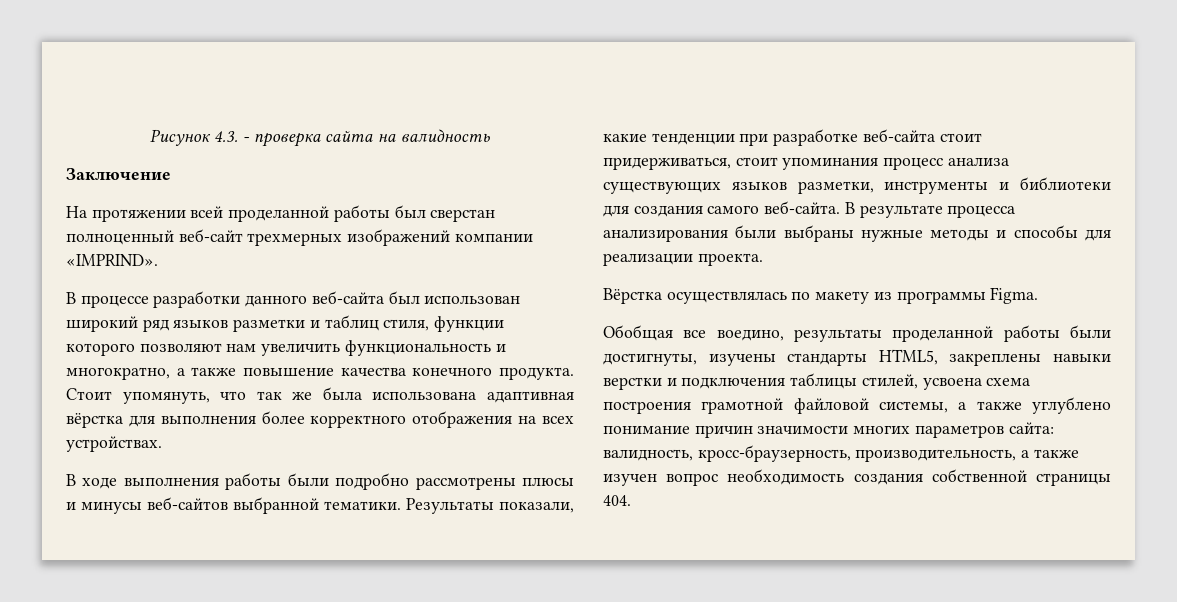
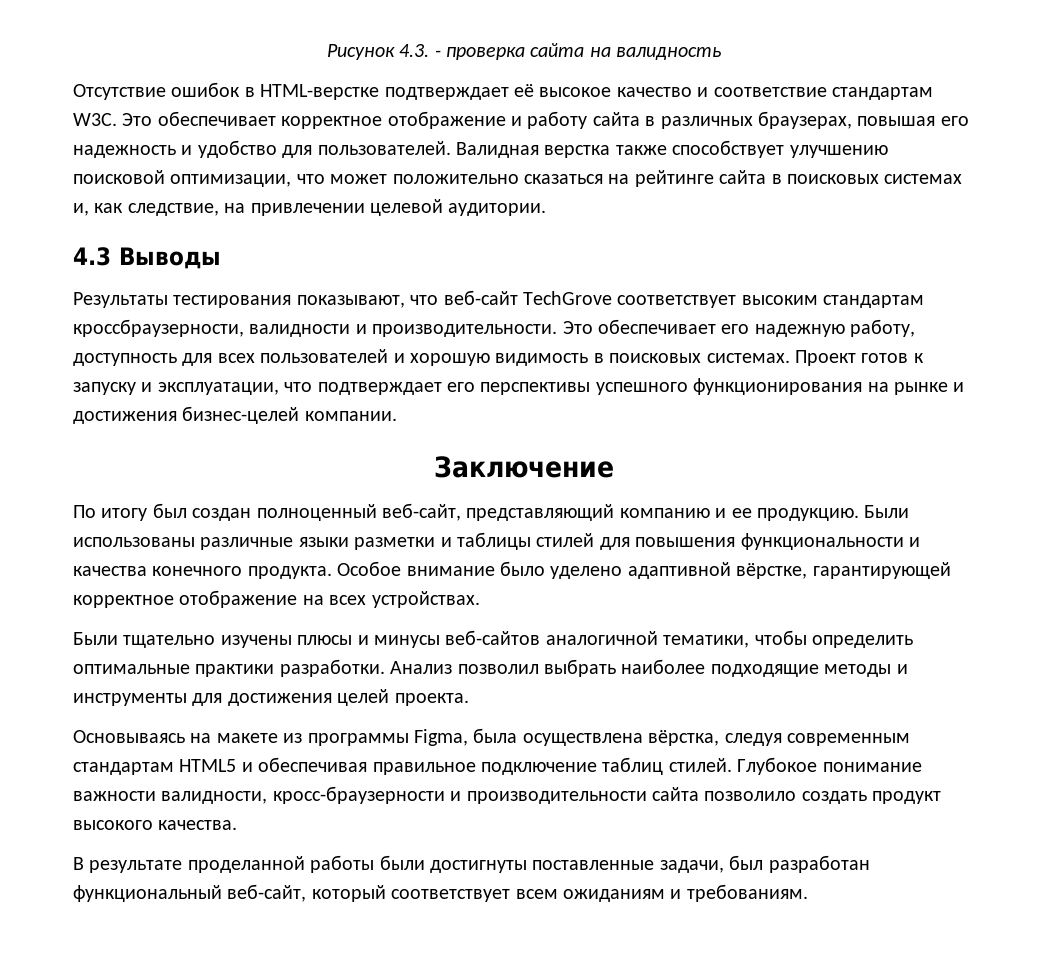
[66,168,171,180] [66,205,496,222] [66,229,533,246] [66,254,158,266] [66,291,521,308] [66,315,505,332] [66,340,506,356] [66,367,574,380] [66,387,574,404] [66,411,574,428] [66,436,162,452] [66,473,574,490] [66,497,574,514] [603,129,982,146] [603,157,1009,170] [603,177,1111,194] [603,201,1016,218] [603,225,1111,242] [603,253,763,266] [603,287,1039,304] [603,325,1111,342] [603,349,1111,366] [603,373,1031,390] [603,397,1111,414] [603,422,1054,438] [603,445,1079,462] [603,469,1111,486] [603,495,631,506] Заключение // На протяжении всей проделанной работы был сверстан полноценный веб-сайт трехмерных изображений компании «IMPRIND». // В процессе разработки данного веб-сайта был использован широкий ряд языков разметки и таблиц стиля, функции которого позволяют нам увеличить функциональность и многократно, а также повышение качества конечного продукта. Стоит упомянуть, что так же была использована адаптивная вёрстка для выполнения более корректного отображения на всех устройствах. // В ходе выполнения работы были подробно рассмотрены плюсы и минусы веб-сайтов выбранной тематики. Результаты показали, какие тенденции при разработке веб-сайта стоит придерживаться, стоит упоминания процесс анализа существующих языков разметки, инструменты и библиотеки для создания самого веб-сайта. В результате процесса анализирования были выбраны нужные методы и способы для реализации проекта. // Вёрстка осуществлялась по макету из программы Figma. // Обобщая все воедино, результаты проделанной работы были достигнуты, изучены стандарты HTML5, закреплены навыки верстки и подключения таблицы стилей, усвоена схема построения грамотной файловой системы, а также углублено понимание причин значимости многих параметров сайта: валидность, кросс-браузерность, производительность, а также изучен вопрос необходимость создания собственной страницы 404. -> [73,82,933,100] [73,111,969,129] [73,140,888,158] [73,170,963,187] [73,199,547,216] [73,247,221,269] [73,290,925,308] [73,319,916,337] [73,349,924,366] [73,378,965,395] [73,406,397,424] [434,456,614,478] [73,503,910,521] [73,532,920,550] [73,561,951,579] [73,590,480,608] [73,630,913,648] [73,659,908,677] [73,689,469,706] [73,728,910,746] [73,757,922,775] [73,786,942,804] [73,820,238,830] [73,855,870,873] [73,884,808,902] Отсутствие ошибок в HTML-верстке подтверждает её высокое качество и соответствие стандартам W3C. Это обеспечивает корректное отображение и работу сайта в различных браузерах, повышая его надежность и удобство для пользователей. Валидная верстка также способствует улучшению поисковой оптимизации, что может положительно сказаться на рейтинге сайта в поисковых системах и, как следствие, на привлечении целевой аудитории. // 4.3 Выводы // Результаты тестирования показывают, что веб-сайт TechGrove соответствует высоким стандартам кроссбраузерности, валидности и производительности. Это обеспечивает его надежную работу, доступность для всех пользователей и хорошую видимость в поисковых системах. Проект готов к запуску и эксплуатации, что подтверждает его перспективы успешного функционирования на рынке и достижения бизнес-целей компании. // Заключение // По итогу был создан полноценный веб-сайт, представляющий компанию и ее продукцию. Были использованы различные языки разметки и таблицы стилей для повышения функциональности и качества конечного продукта. Особое внимание было уделено адаптивной вёрстке, гарантирующей корректное отображение на всех устройствах. // Были тщательно изучены плюсы и минусы веб-сайтов аналогичной тематики, чтобы определить оптимальные практики разработки. Анализ позволил выбрать наиболее подходящие методы и инструменты для достижения целей проекта. // Основываясь на макете из программы Figma, была осуществлена вёрстка, следуя современным стандартам HTML5 и обеспечивая правильное подключение таблиц стилей. Глубокое понимание важности валидности, кросс-браузерности и производительности сайта позволило создать продукт высокого качества. // В результате проделанной работы были достигнуты поставленные задачи, был разработан функциональный веб-сайт, который соответствует всем ожиданиям и требованиям.

